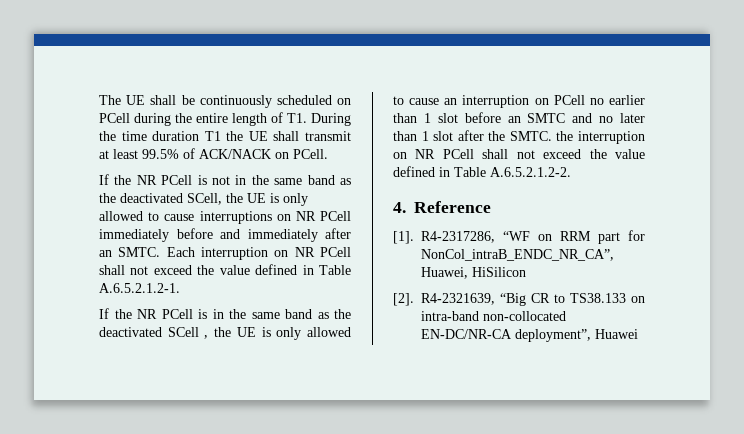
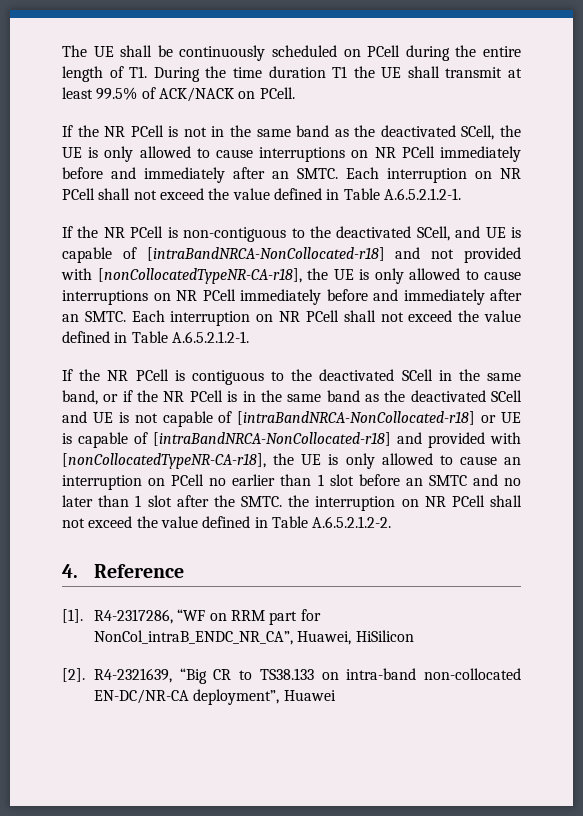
(207, 314) none -> [183,226,522,242] [62,247,521,263] [61,268,521,284] [62,289,522,305] [62,310,521,326] [62,331,249,343] [62,369,521,385] [62,390,238,405] non-contiguous to the deactivated SCell, and UE is capable of [intraBandNRCA-NonCollocated-r18] and not provided with [nonCollocatedTypeNR-CA-r18], the UE is only allowed to cause interruptions on NR PCell immediately before and immediately after an SMTC. Each interruption on NR PCell shall not exceed the value defined in Table A.6.5.2.1.2-1. // If the NR PCell is contiguous to the deactivated SCell in the same band, or if the NR PCell is
[204,335,209,339] , -> [62,411,521,427] [62,432,521,448] [62,453,266,469] and UE is not capable of [intraBandNRCA-NonCollocated-r18] or UE is capable of [intraBandNRCA-NonCollocated-r18] and provided with [nonCollocatedTypeNR-CA-r18],

